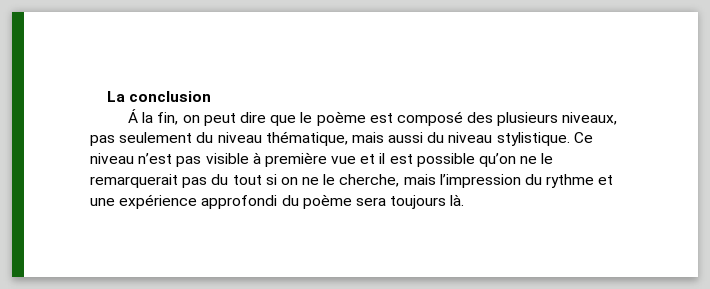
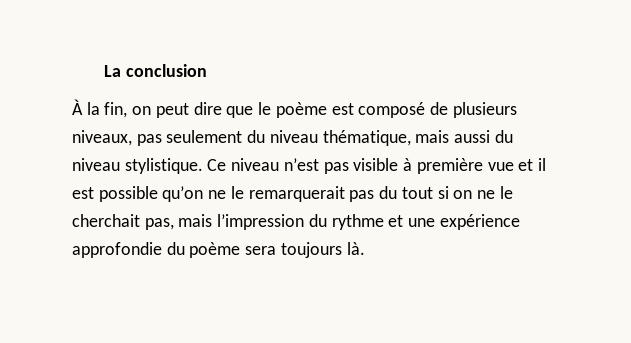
[128,109,139,123] Á -> [72,99,83,115] À
[467,112,494,123] des -> [429,102,448,115] de
[339,174,400,187] cherche, -> [72,214,174,230] cherchait pas,
[201,195,278,209] approfondi -> [72,242,162,258] approfondie

